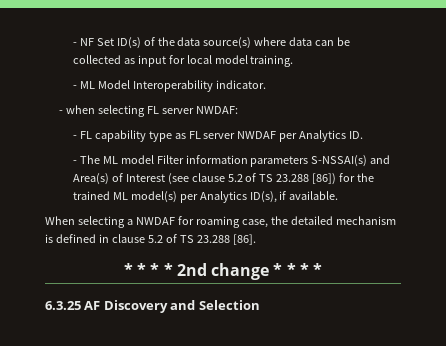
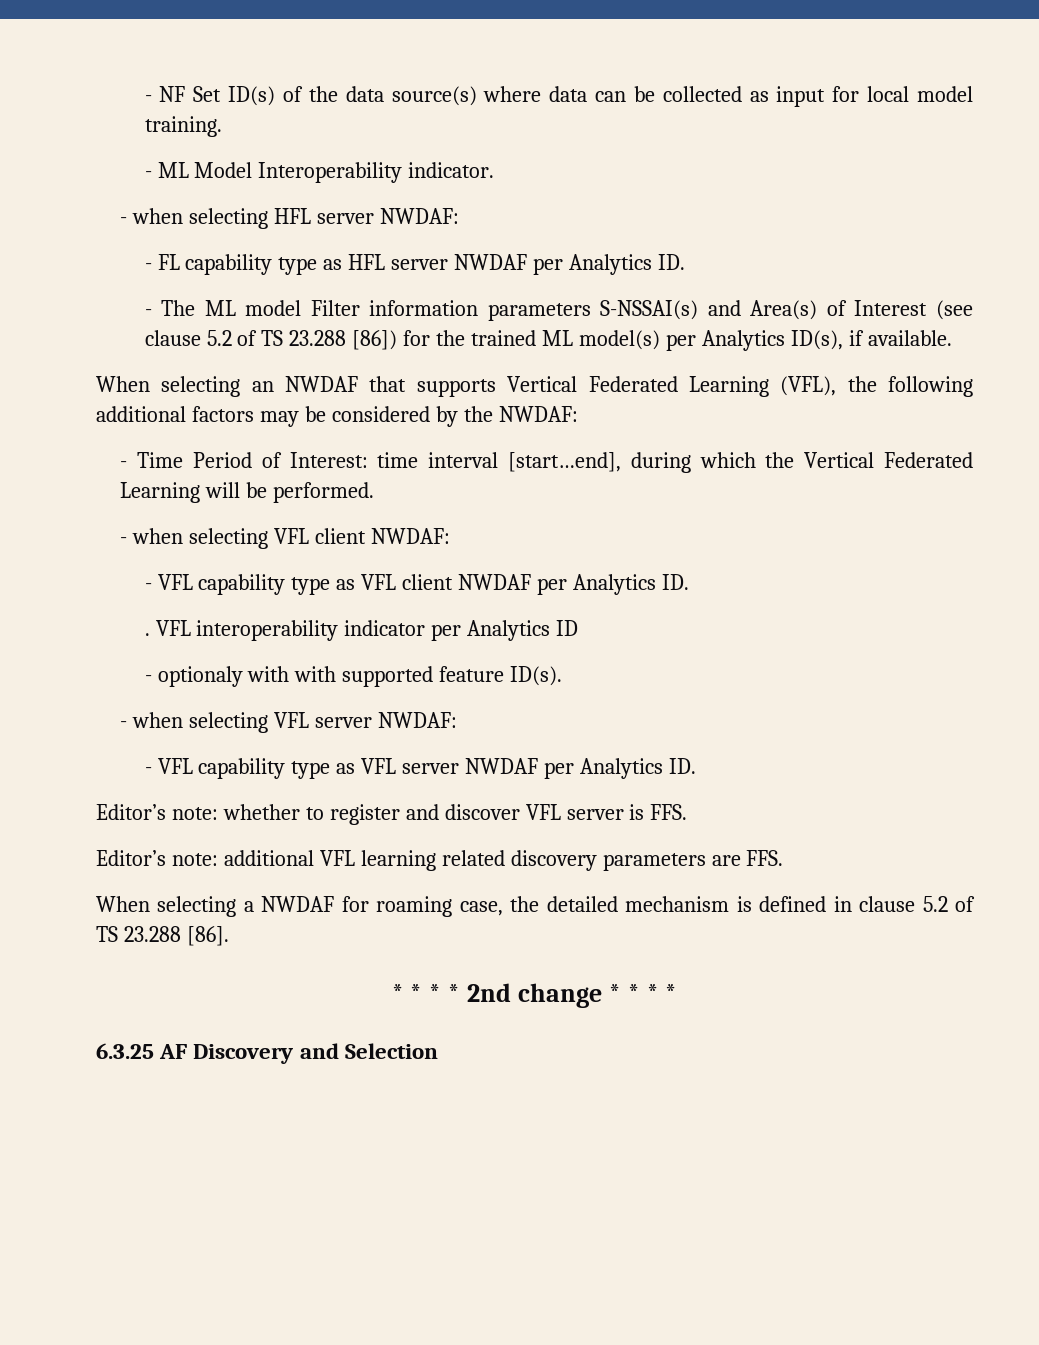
[146,106,159,114] FL -> [274,208,312,224] HFL
[188,131,201,139] FL -> [348,254,386,270] HFL
(339, 195) none -> [96,376,974,397] [96,406,578,427] [120,452,974,473] [120,482,375,503] [120,528,451,549] [144,574,690,595] [144,620,579,641] [144,666,563,687] [120,712,458,733] [144,758,697,779] [96,804,688,825] [96,850,784,871] // When selecting an NWDAF that supports Vertical Federated Learning (VFL), the following additional factors may be considered by the NWDAF: // - Time Period of Interest: time interval [start…end], during which the Vertical Federated Learning will be performed. // - when selecting VFL client NWDAF: // - VFL capability type as VFL client NWDAF per Analytics ID. // . VFL interoperability indicator per Analytics ID // - optionaly with with supported feature ID(s). // - when selecting VFL server NWDAF: // - VFL capability type as VFL server NWDAF per Analytics ID. // Editor’s note: whether to register and discover VFL server is FFS. // Editor’s note: additional VFL learning related discovery parameters are FFS.

